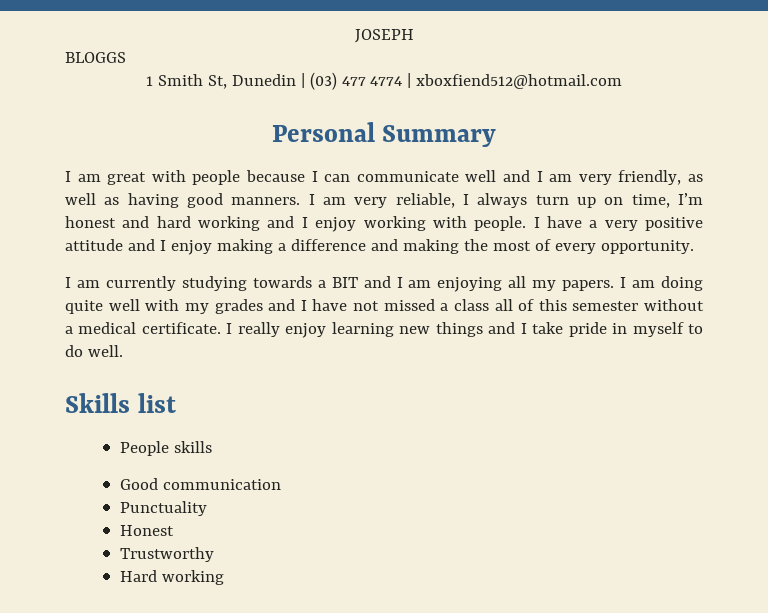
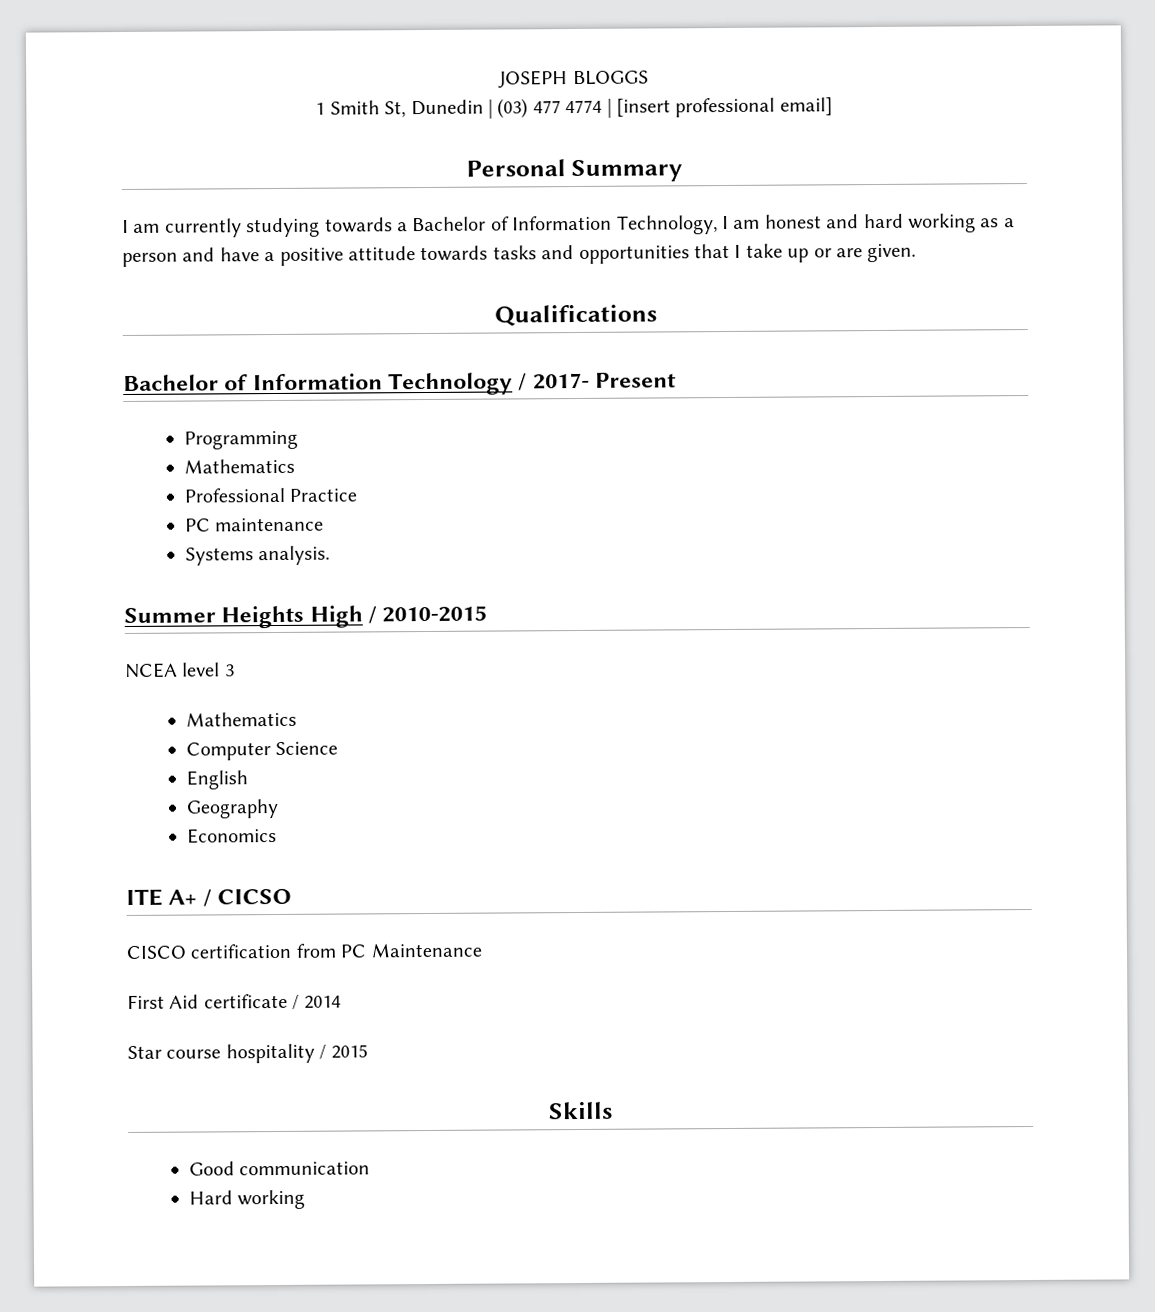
(414, 36) // -> (569, 79) none
[416,74,623,89] xboxfiend512@hotmail.com -> [615,97,833,118] [insert professional email]
[65,170,704,185] [65,193,703,208] [65,216,704,232] [65,239,694,255] // I am great with people because I can communicate well and I am very friendly, as well as having good manners. I am very reliable, I always turn up on time, I’m honest and hard working and I enjoy working with people. I have a very positive attitude and I enjoy making a difference and making the most of every opportunity. -> (683, 171) none
[331,276,703,292] [65,299,704,314] [65,322,704,338] [65,345,123,357] [65,393,176,413] [120,441,213,456] BIT and I am enjoying all my papers. I am doing quite well with my grades and I have not missed a class all of this semester without a medical certificate. I really enjoy learning new things and I take pride in myself to do well. // Skills list // People skills -> [412,213,1015,235] [122,243,917,268] [493,304,657,327] [123,372,677,396] [183,430,298,450] [183,458,295,474] [183,487,358,503] [184,517,325,532] [184,545,331,566] [124,605,488,629] [125,662,235,679] [185,711,297,727] [185,741,339,761] [185,770,248,790] [185,798,279,819] [186,828,277,844] [126,888,293,907] [126,942,482,959] [127,993,341,1010] [127,1043,368,1064] [548,1101,613,1120] Bachelor of Information Technology, I am honest and hard working as a person and have a positive attitude towards tasks and opportunities that I take up or are given. // Qualifications // Bachelor of Information Technology / 2017- Present // Programming // Mathematics // Professional Practice // PC maintenance // Systems analysis. // Summer Heights High / 2010-2015 // NCEA level 3 // Mathematics // Computer Science // English // Geography // Economics // ITE A+ / CICSO // CISCO certification from PC Maintenance // First Aid certificate / 2014 // Star course hospitality / 2015 // Skills
[120,501,208,516] [120,525,175,536] [120,547,215,562] // Punctuality // Honest // Trustworthy -> (371, 1168) none

